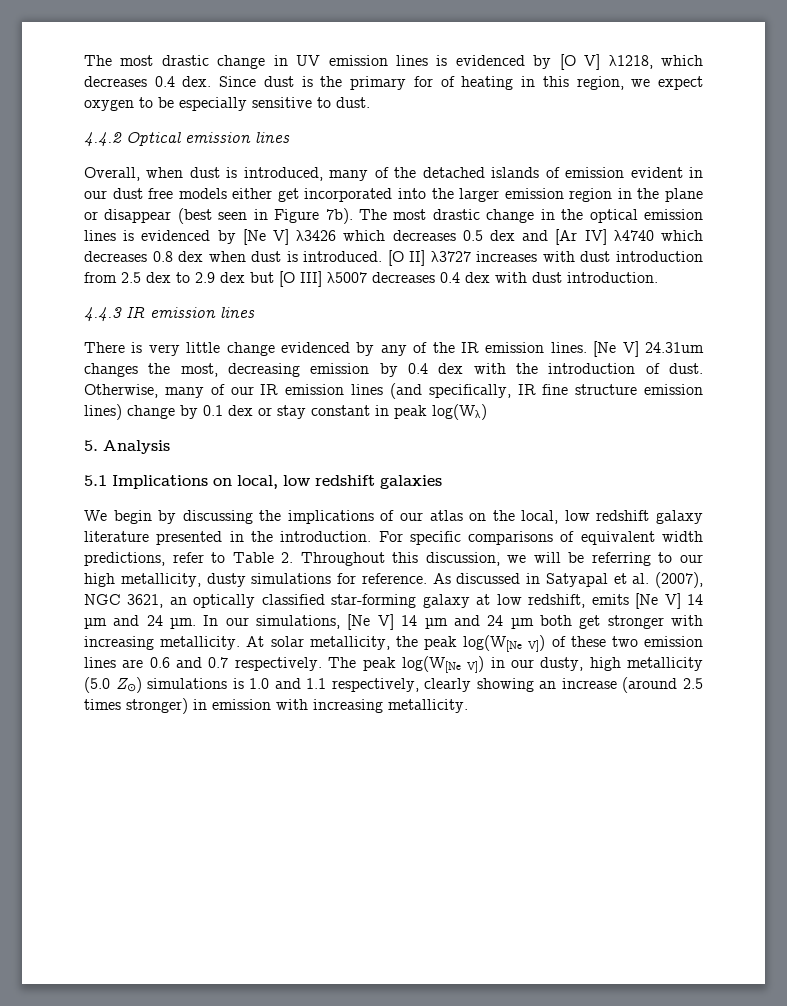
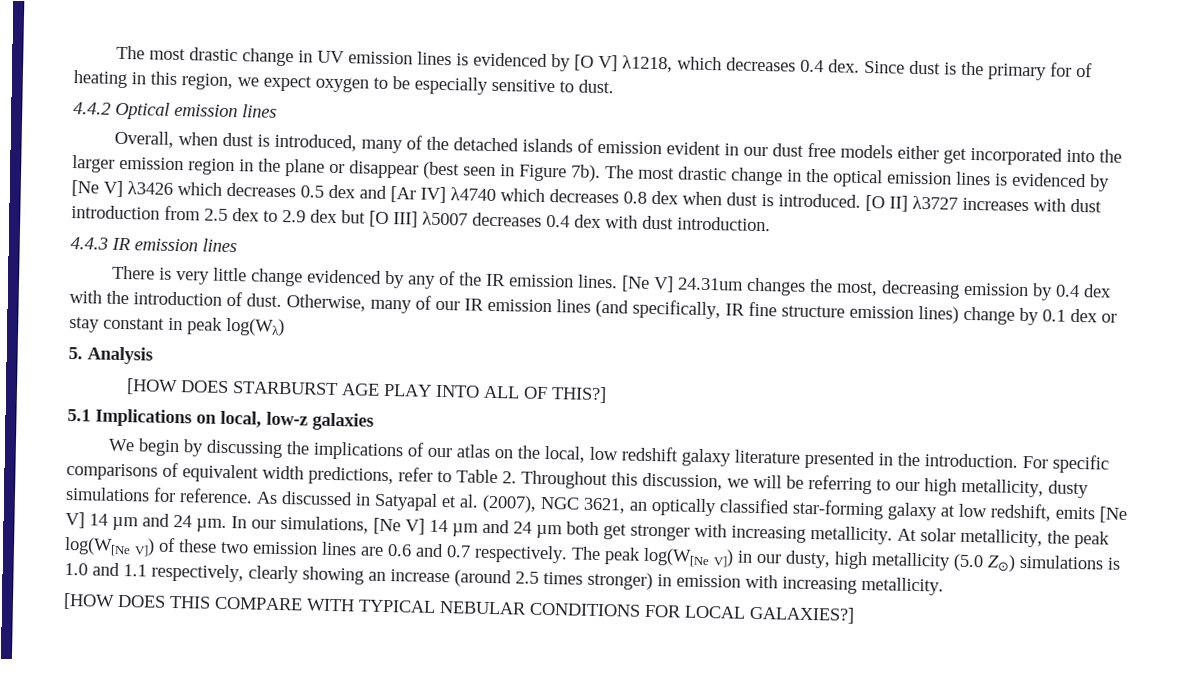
(170, 447) none -> [125,378,607,404] // [HOW DOES STARBURST AGE PLAY INTO ALL OF THIS?]
[283,475,375,486] low redshift -> [266,411,308,426] low-z
(468, 706) none -> [63,592,855,624] // [HOW DOES THIS COMPARE WITH TYPICAL NEBULAR CONDITIONS FOR LOCAL GALAXIES?]

